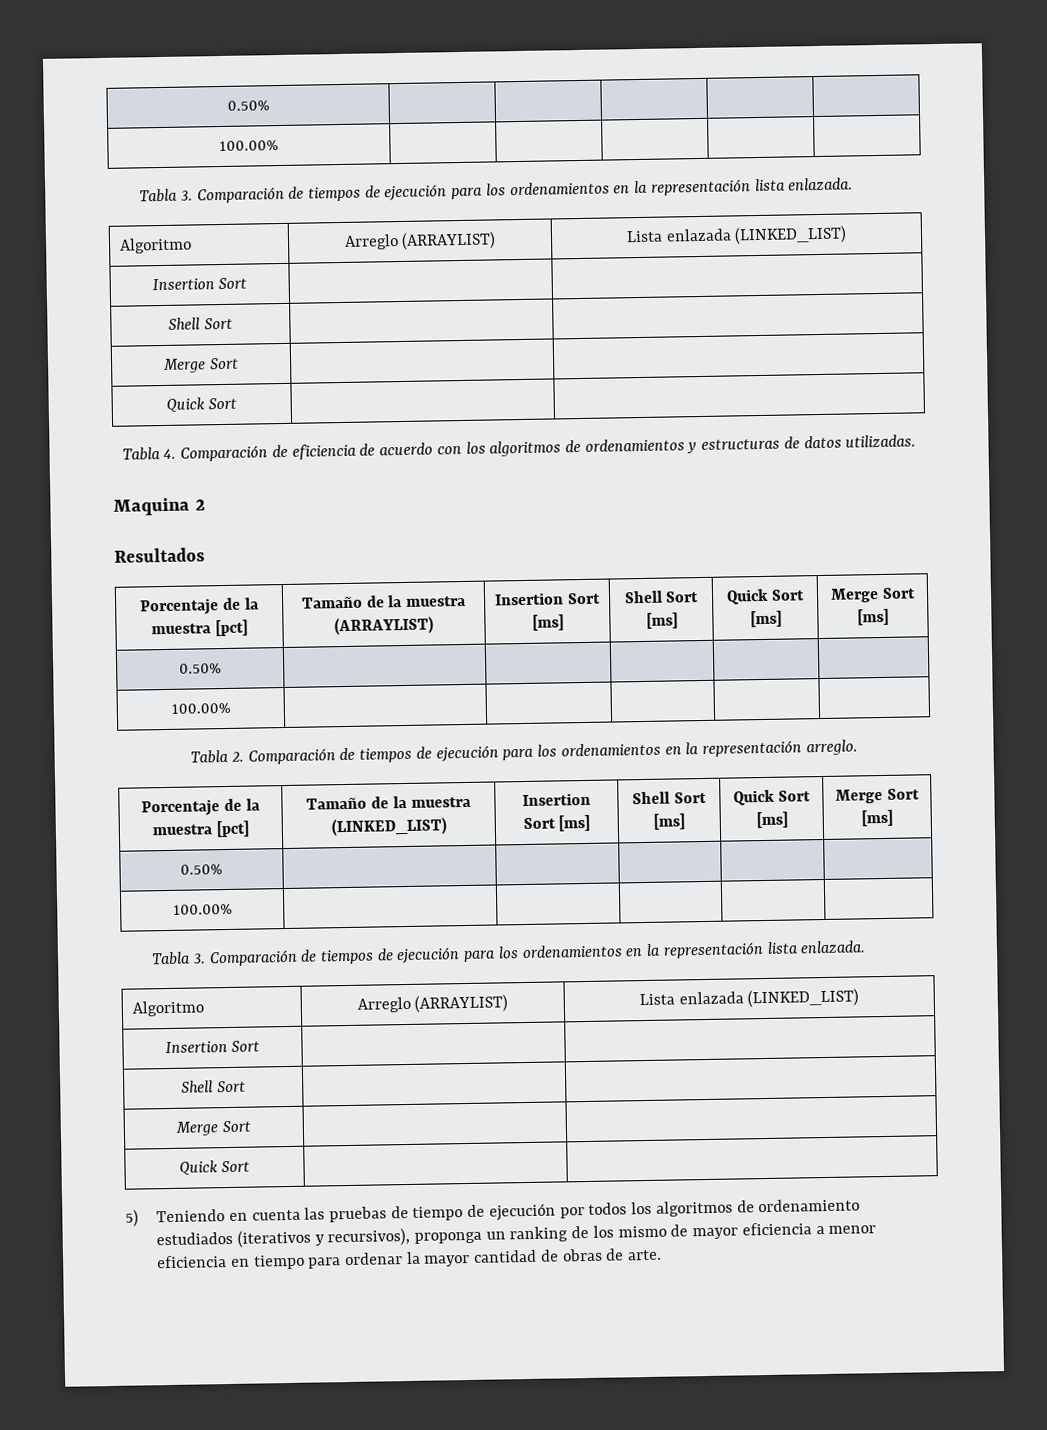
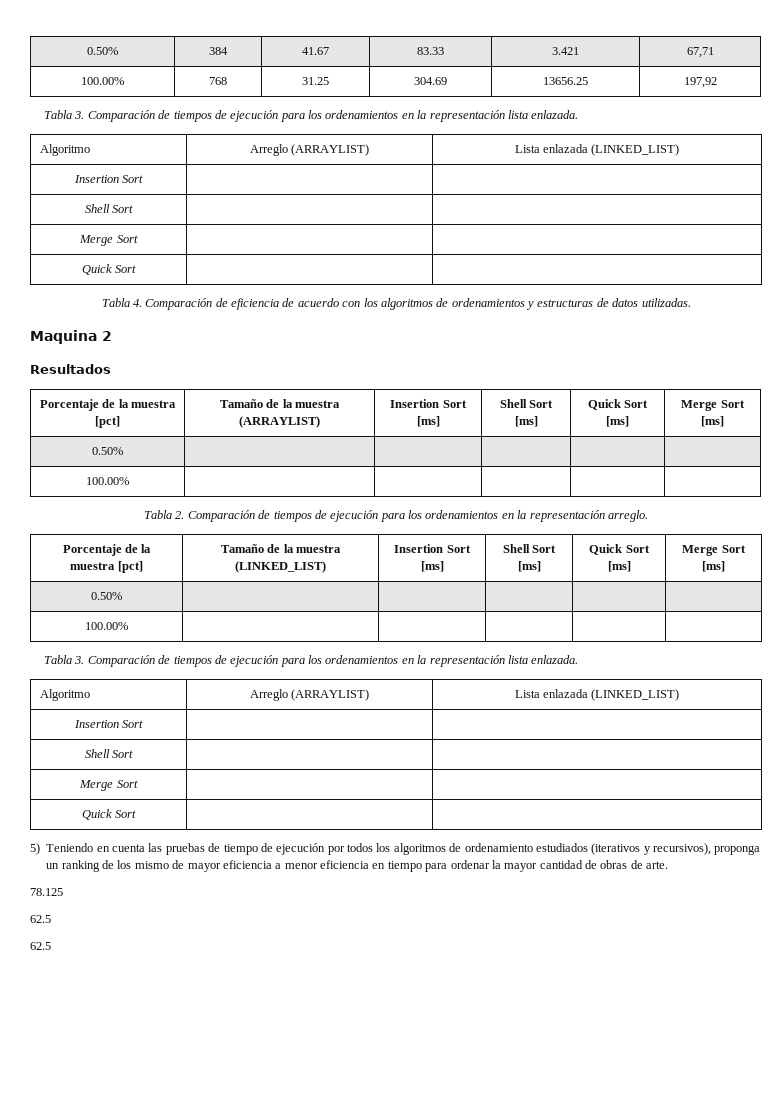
[226,100,270,111] [219,140,279,152] 0.50% | | | | | // 100.00% | | | | | -> [87,47,118,55] [209,47,229,55] [302,47,329,55] [417,47,444,55] [552,47,579,55] [686,47,714,58] [81,77,124,85] [209,77,228,85] [302,77,329,85] [414,77,447,85] [543,77,588,85] [683,77,717,88] 0.50% | 384 | 41.67 | 83.33 | 3.421 | 67,71 // 100.00% | 768 | 31.25 | 304.69 | 13656.25 | 197,92
(663, 1255) none -> [30,888,63,896] [30,915,51,923] [30,942,51,950] // 78.125 // 62.5 // 62.5

